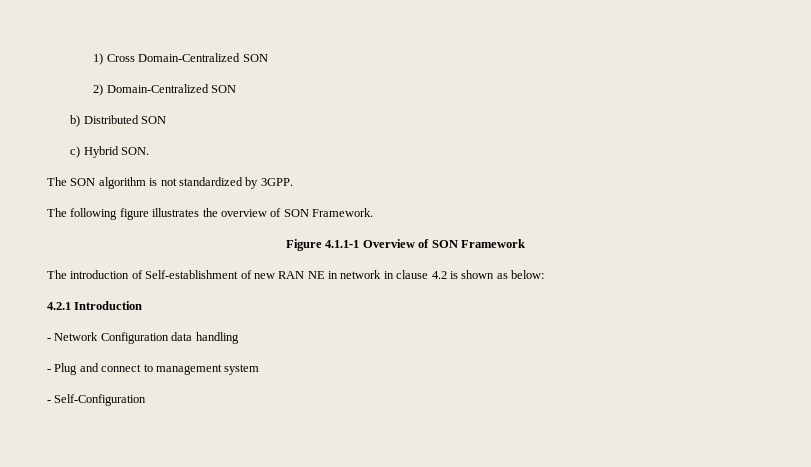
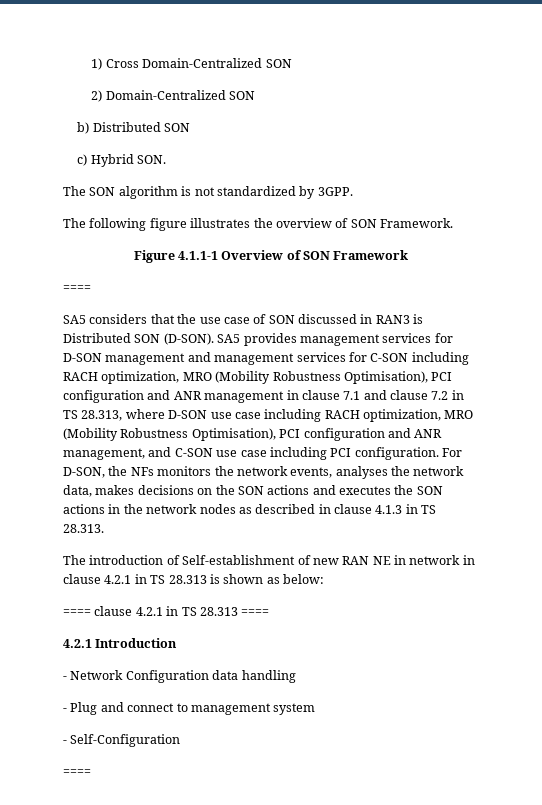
(525, 243) none -> [63,285,91,292] [63,314,424,324] [63,333,453,346] [63,352,469,365] [63,371,453,384] [63,390,464,403] [63,409,474,422] [63,428,443,441] [63,447,462,460] [63,466,465,479] [63,485,443,497] [63,504,437,514] [63,524,104,533] // ==== // SA5 considers that the use case of SON discussed in RAN3 is Distributed SON (D-SON). SA5 provides management services for D-SON management and management services for C-SON including RACH optimization, MRO (Mobility Robustness Optimisation), PCI configuration and ANR management in clause 7.1 and clause 7.2 in TS 28.313, where D-SON use case including RACH optimization, MRO (Mobility Robustness Optimisation), PCI configuration and ANR management, and C-SON use case including PCI configuration. For D-SON, the NFs monitors the network events, analyses the network data, makes decisions on the SON actions and executes the SON actions in the network nodes as described in clause 4.1.3 in TS 28.313.
[431,271,447,279] 4.2 -> [104,574,207,584] 4.2.1 in TS 28.313
(544, 274) none -> [63,606,270,616] // ==== clause 4.2.1 in TS 28.313 ====
(147, 400) none -> [63,769,91,776] // ====

